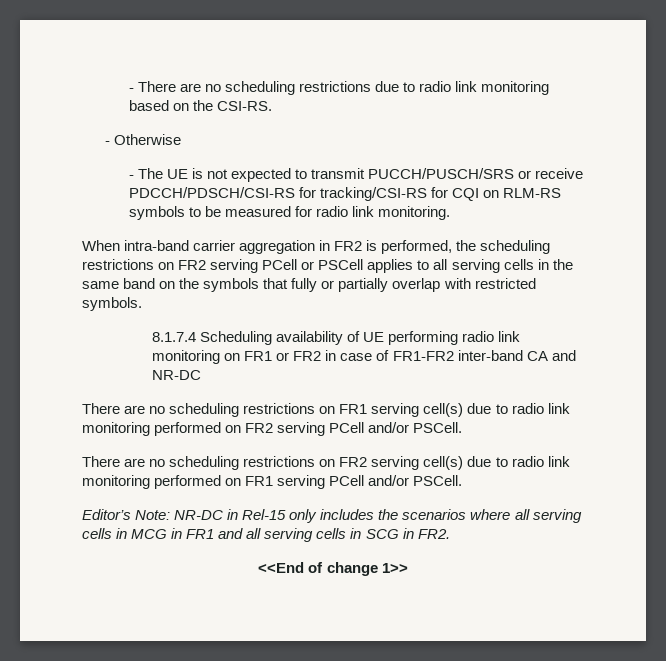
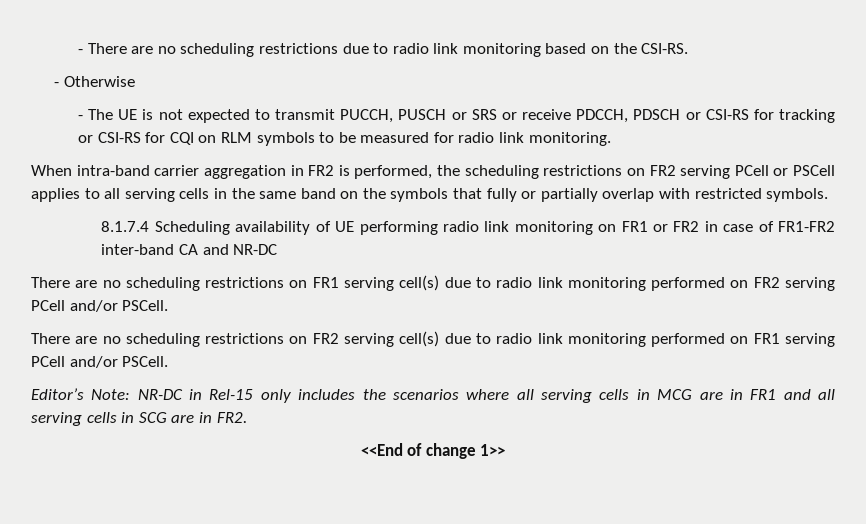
[368,168,584,179] [128,187,427,201] PUCCH/PUSCH/SRS or receive PDCCH/PDSCH/CSI-RS for tracking/CSI-RS -> [340,109,835,123] [77,132,141,143] PUCCH, PUSCH or SRS or receive PDCCH, PDSCH or CSI-RS for tracking or CSI-RS
[503,188,562,198] RLM-RS -> [220,132,252,143] RLM
(168, 534) none -> [699,391,723,400] are
(399, 534) none -> [171,414,195,423] are

